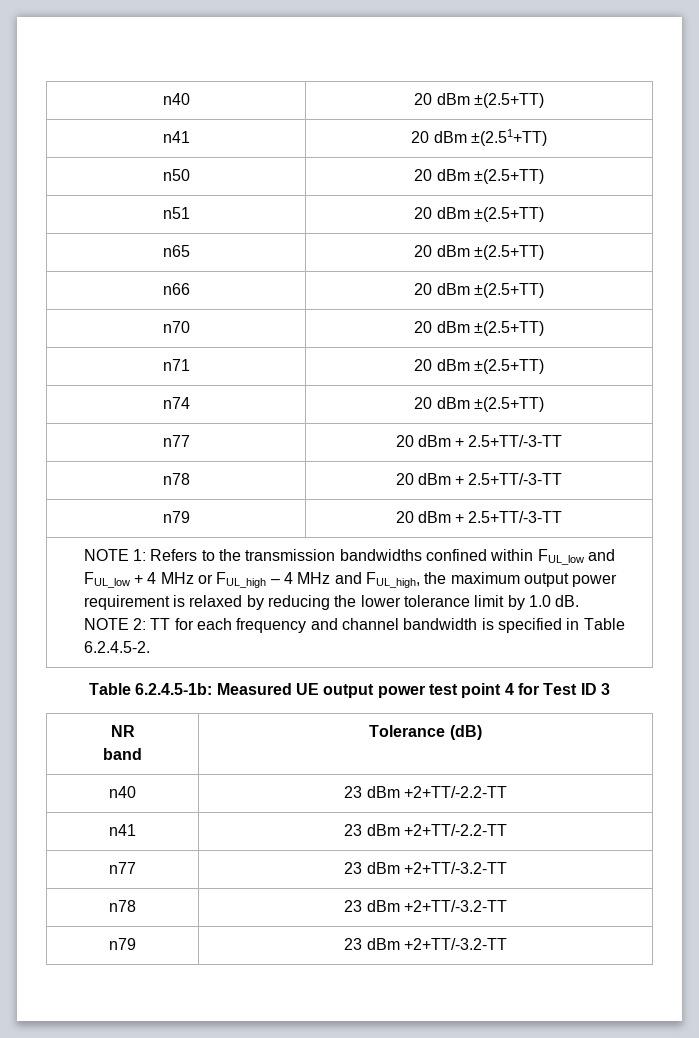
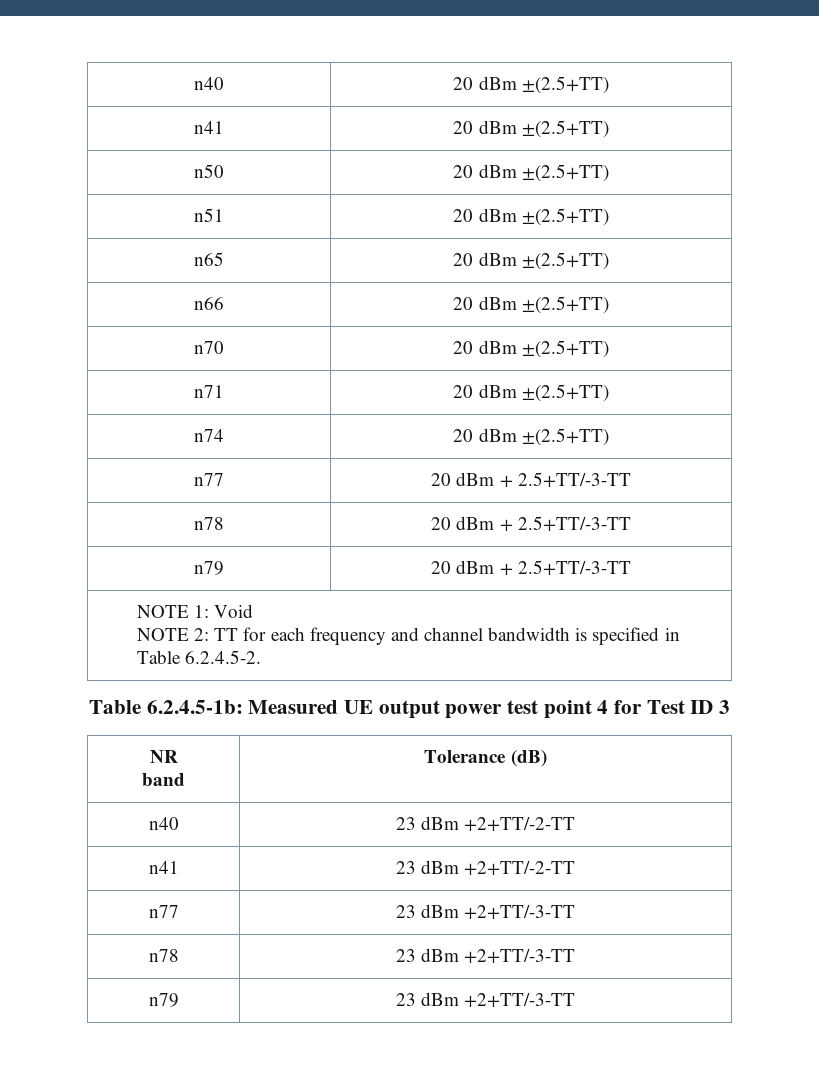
[470,129,547,146] ±(2.51+TT) -> [521,120,609,138] ±(2.5+TT)
[150,549,615,565] [83,572,618,588] [83,595,580,610] Refers to the transmission bandwidths confined within FUL_low and FUL_low + 4 MHz or FUL_high – 4 MHz and FUL_high, the maximum output power requirement is relaxed by reducing the lower tolerance limit by 1.0 dB. -> [214,604,254,618] Void
[403,786,507,798] +2+TT/-2.2-TT -> [464,817,576,831] +2+TT/-2-TT
[403,824,507,836] +2+TT/-2.2-TT -> [464,861,576,875] +2+TT/-2-TT
[403,862,507,874] +2+TT/-3.2-TT -> [464,905,576,919] +2+TT/-3-TT
[403,900,507,912] +2+TT/-3.2-TT -> [464,949,576,963] +2+TT/-3-TT
[403,938,507,950] +2+TT/-3.2-TT -> [464,993,576,1007] +2+TT/-3-TT

